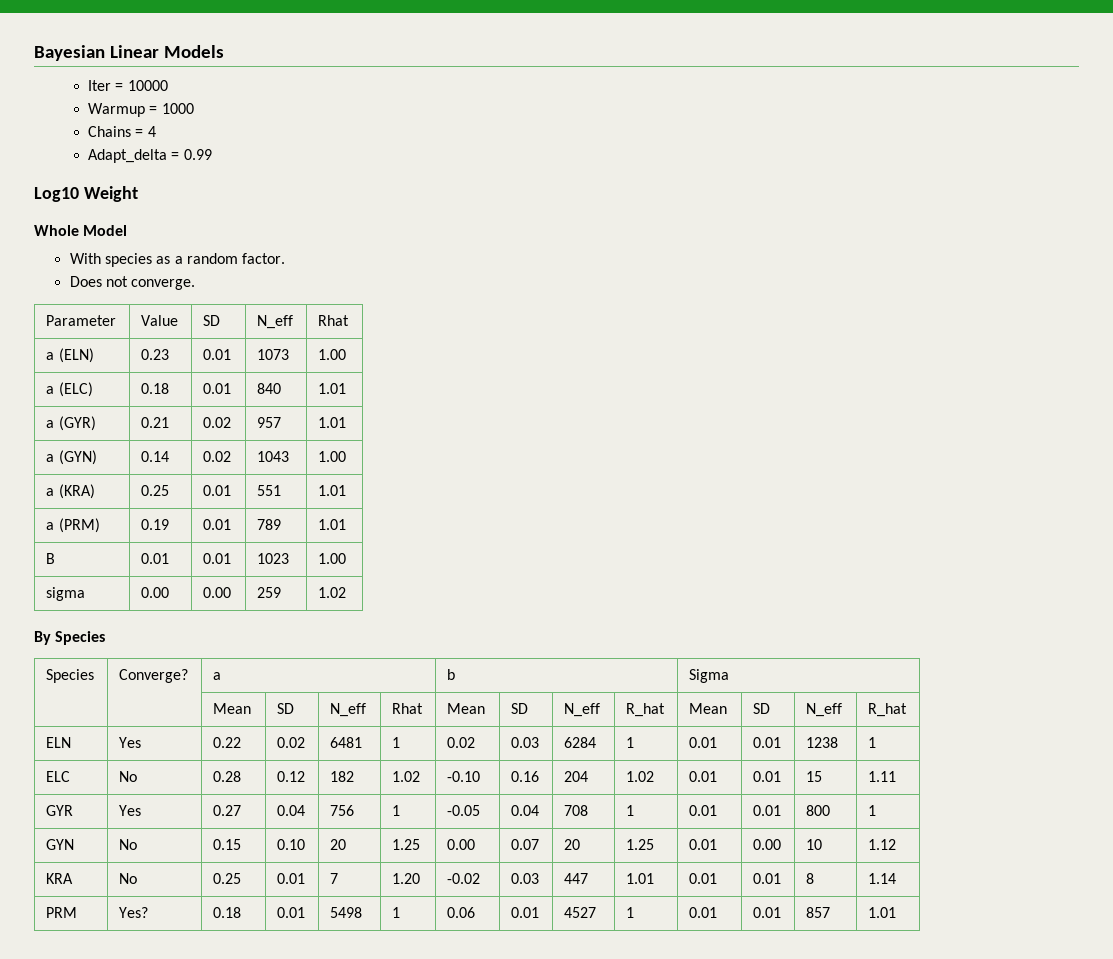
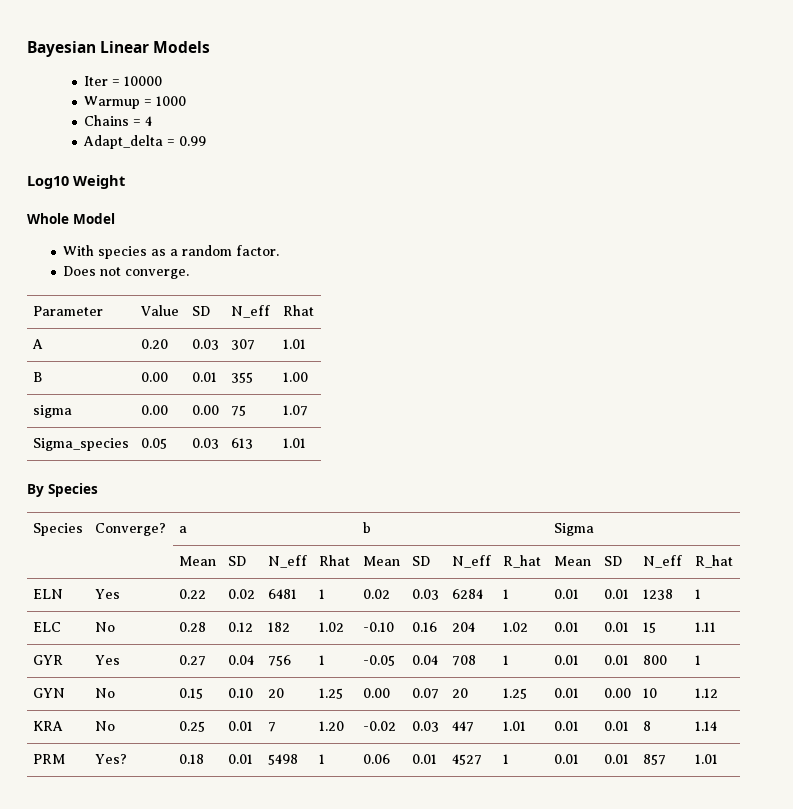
[46,348,94,363] [141,349,170,360] [203,349,232,360] [257,349,290,360] [318,349,347,360] [46,382,93,397] [141,383,170,394] [203,383,232,394] [257,383,282,394] [318,383,347,394] [46,416,96,431] [141,417,170,428] [203,417,232,428] [257,417,282,428] [318,417,347,428] [46,450,97,465] [141,451,170,462] [203,451,232,462] [257,451,290,462] [318,451,347,462] [46,484,95,499] [141,485,170,496] [203,485,232,496] [257,485,282,496] [318,485,347,496] [46,518,100,533] [141,519,170,530] [203,519,232,530] [257,519,282,530] a (ELN) | 0.23 | 0.01 | 1073 | 1.00 // a (ELC) | 0.18 | 0.01 | 840 | 1.01 // a (GYR) | 0.21 | 0.02 | 957 | 1.01 // a (GYN) | 0.14 | 0.02 | 1043 | 1.00 // a (KRA) | 0.25 | 0.01 | 551 | 1.01 // a (PRM) | 0.19 | 0.01 | 789 -> [31,339,43,349] [140,339,168,349] [191,339,219,350] [230,339,255,350] A | 0.20 | 0.03 | 307
[141,553,170,564] [203,553,232,564] [257,553,290,564] 0.01 | 0.01 | 1023 -> [140,372,168,382] [191,372,217,382] [230,372,253,383] 0.00 | 0.01 | 355
[257,587,282,598] [318,587,347,598] 259 | 1.02 -> [230,405,246,416] [282,405,308,416] [32,438,129,451] [140,438,167,449] [191,438,219,449] [230,438,253,449] [282,438,306,448] 75 | 1.07 // Sigma_species | 0.05 | 0.03 | 613 | 1.01

